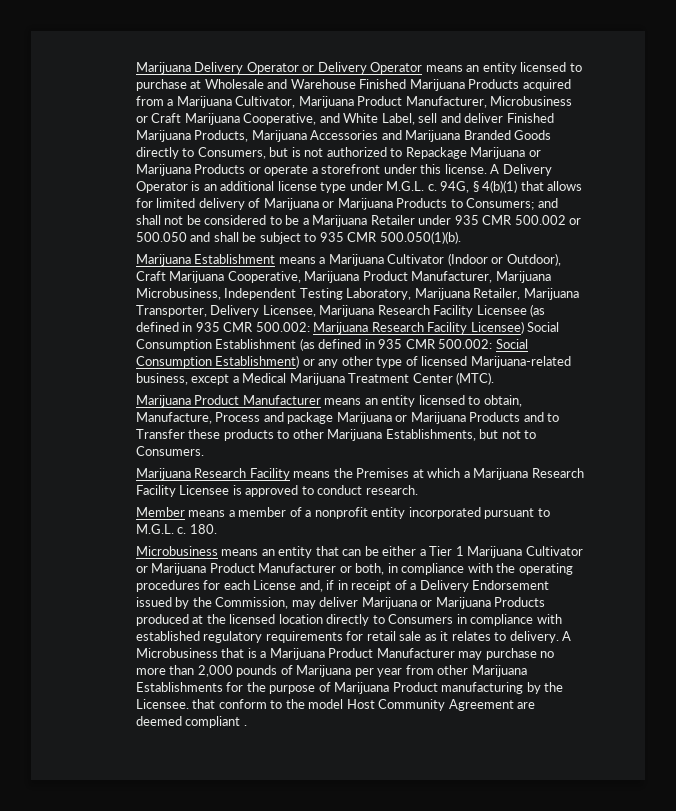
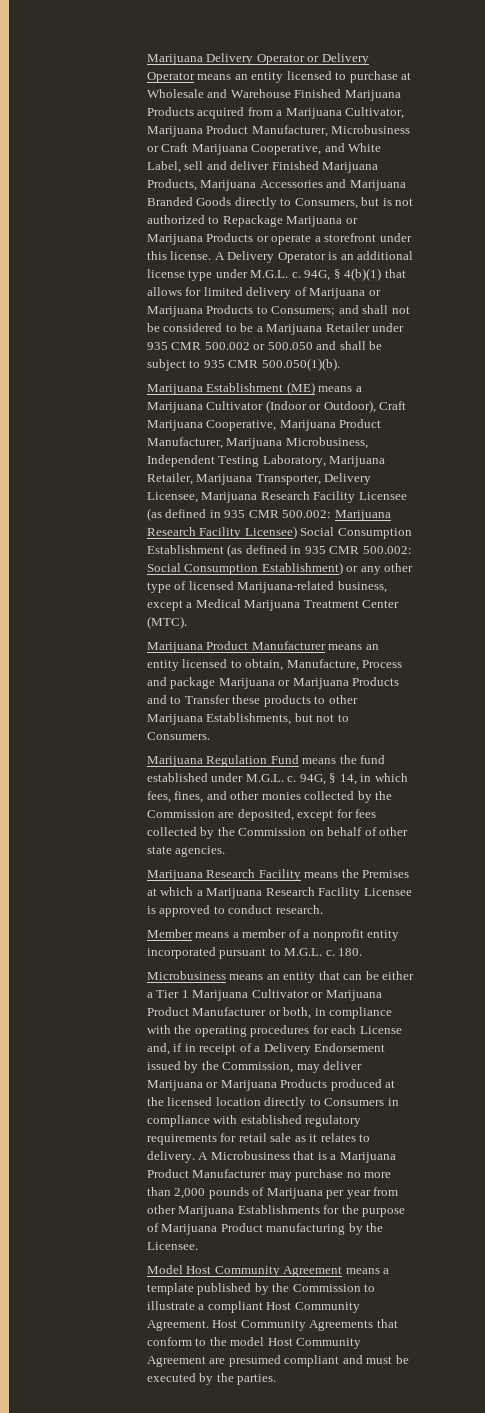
(276, 259) none -> [286,382,315,395] (ME)
(204, 451) none -> [146,755,386,767] [146,773,408,785] [146,791,393,803] [146,809,377,821] [146,827,409,839] [146,846,226,857] // Marijuana Regulation Fund means the fund established under M.G.L. c. 94G, § 14, in which fees, fines, and other monies collected by the Commission are deposited, except for fees collected by the Commission on behalf of other state agencies.
(189, 704) none -> [146,1265,390,1277] [146,1283,376,1295] [146,1301,360,1313] [146,1320,374,1331] // Model Host Community Agreement means a template published by the Commission to illustrate a compliant Host Community Agreement. Host Community Agreements
[135,716,247,728] deemed compliant . -> [228,1355,409,1367] [146,1373,277,1385] presumed compliant and must be executed by the parties.

